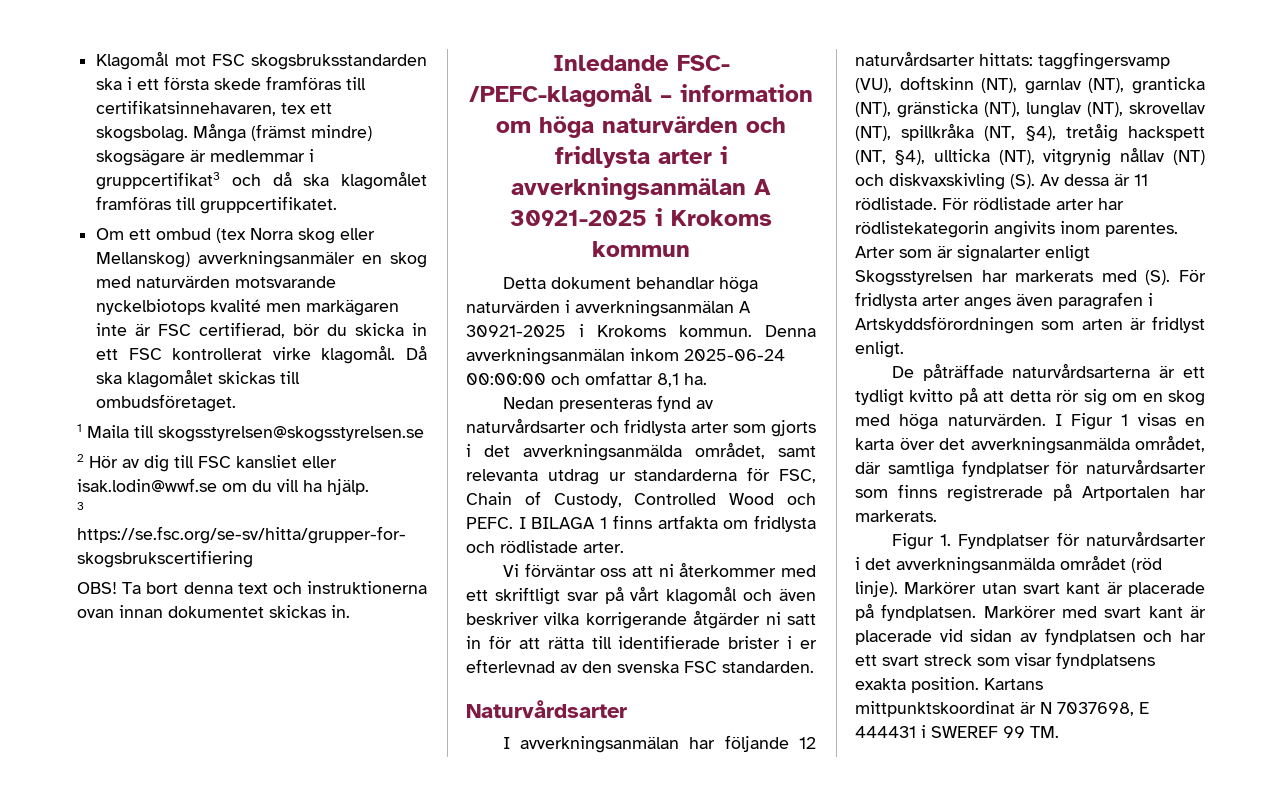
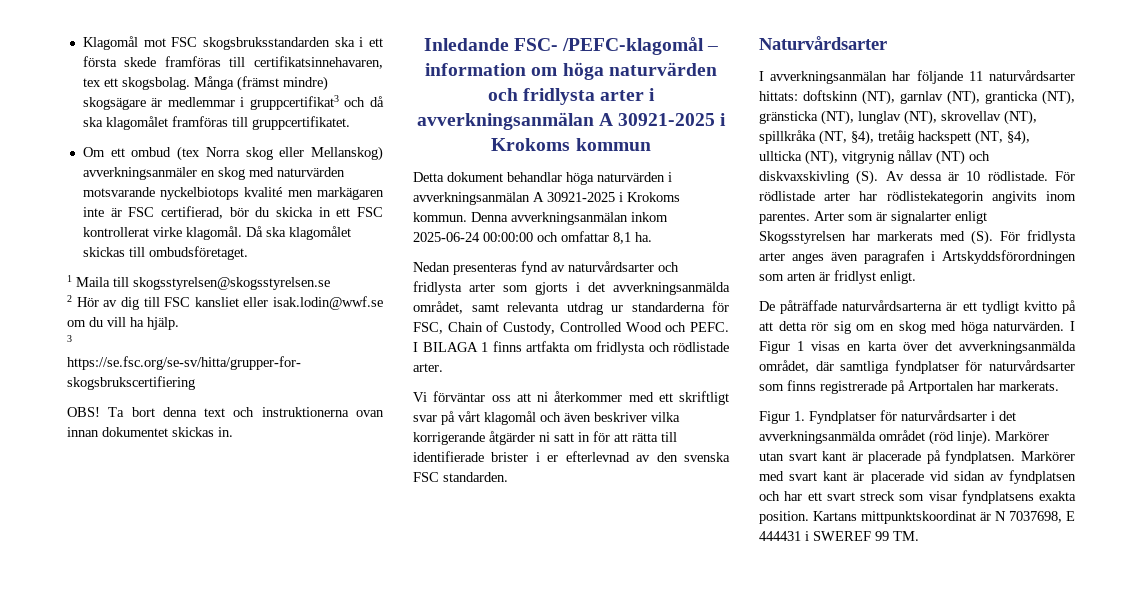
[799,737,816,749] 12 -> [968,71,983,81] 11
[1038,52,1170,70] [855,78,892,93] taggfingersvamp (VU), -> (798, 96) none
[1134,174,1148,186] 11 -> [966,171,981,181] 10

